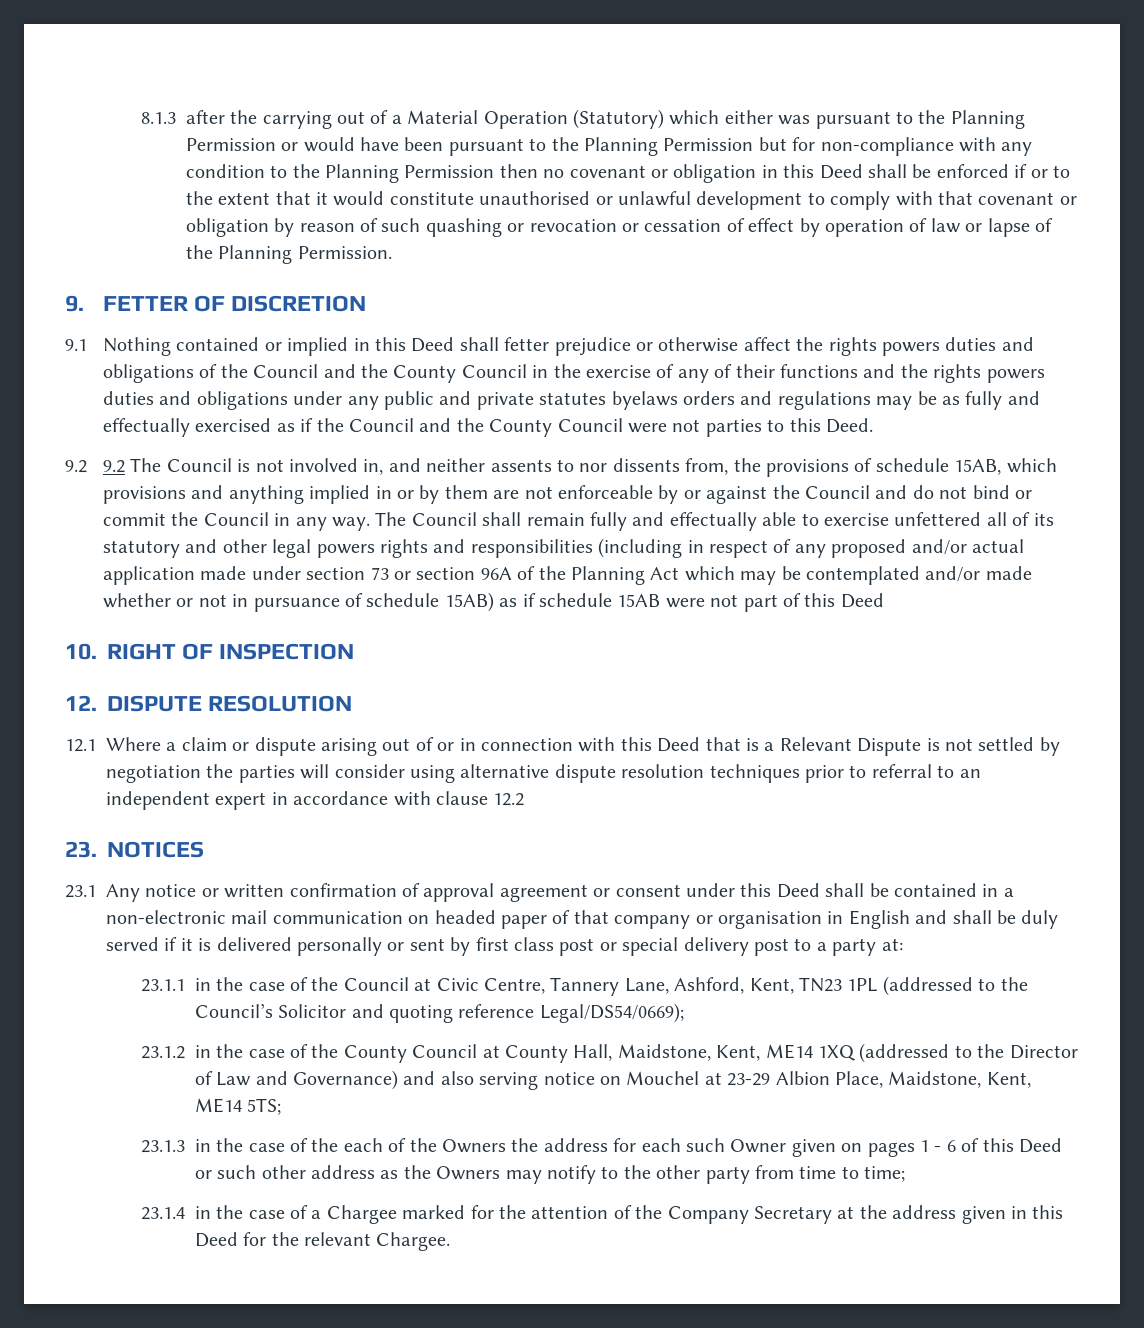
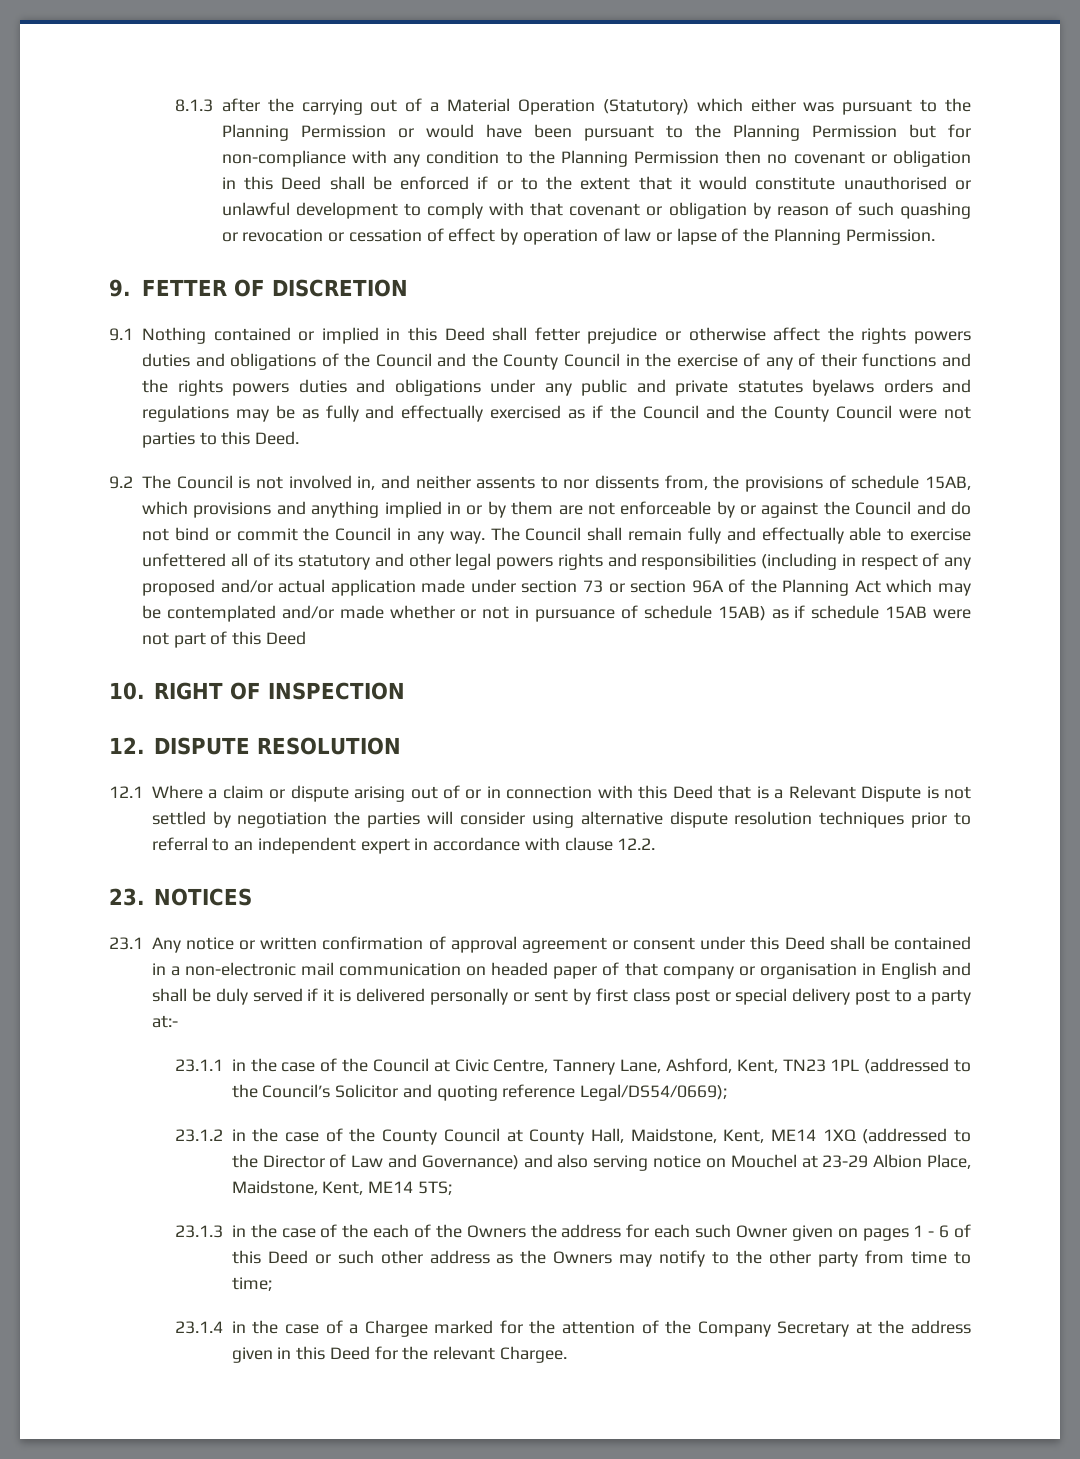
[102,460,125,473] 9.2 -> (133, 482) none
[493,793,525,806] 12.2 -> [617,838,656,850] 12.2.
[881,938,903,951] at: -> [151,1015,178,1028] at:-

